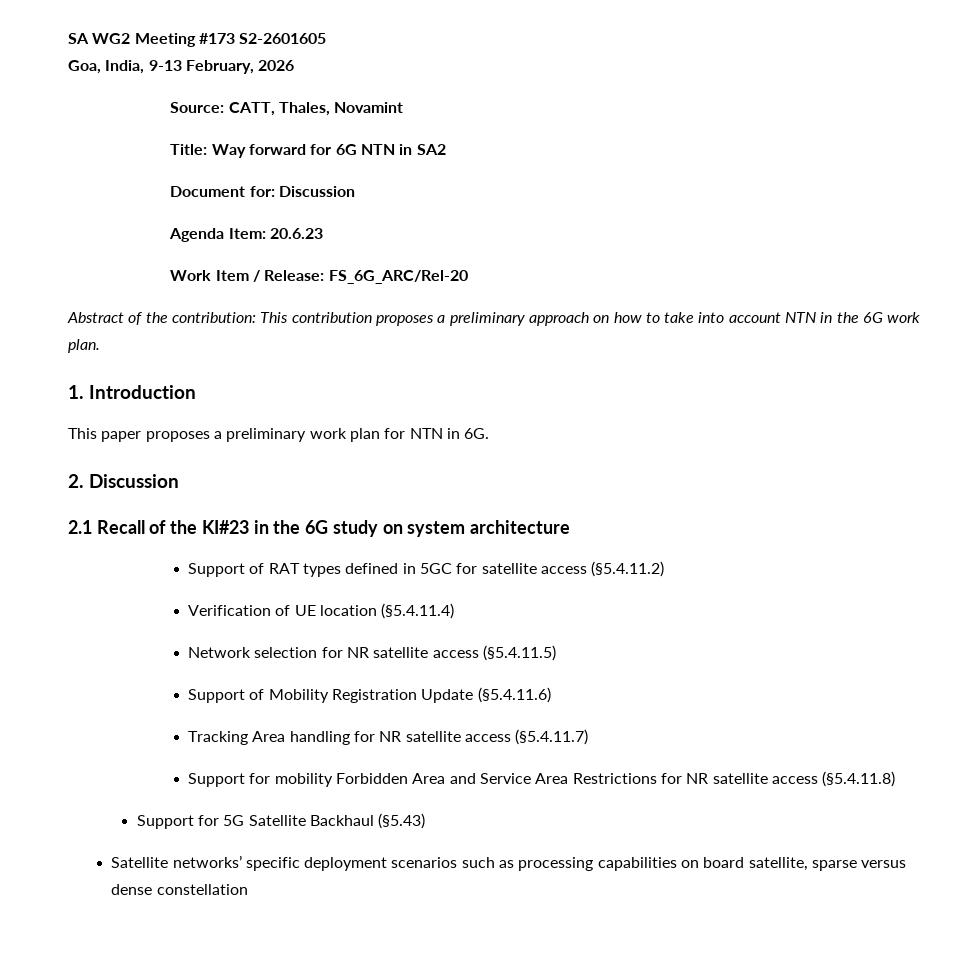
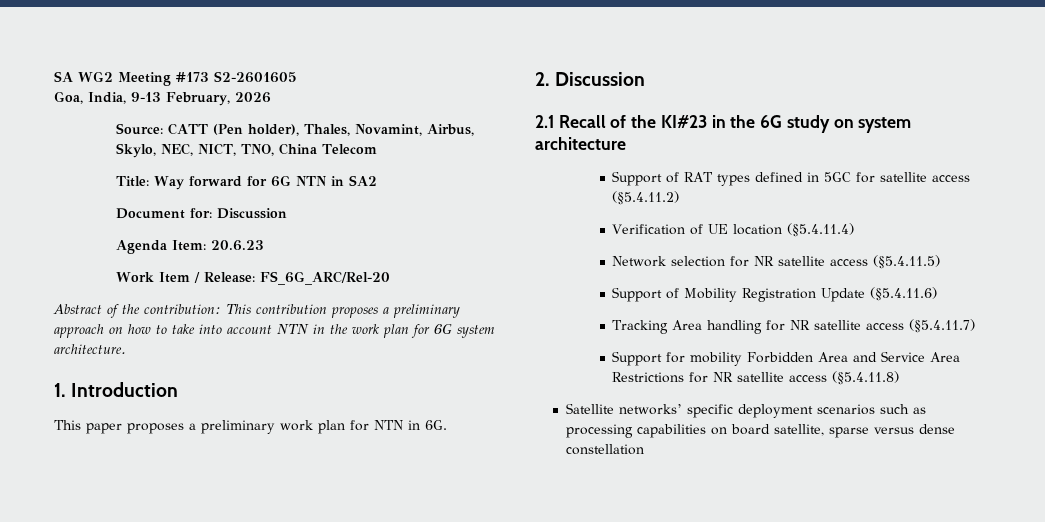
[228,102,404,116] CATT, Thales, Novamint -> [167,123,474,136] [115,143,377,158] CATT (Pen holder), Thales, Novamint, Airbus, Skylo, NEC, NICT, TNO, China Telecom
[863,312,921,323] [68,339,100,353] 6G work plan. -> [352,324,495,338] [54,344,126,354] work plan for 6G system architecture.
[136,813,426,829] // Support for 5G Satellite Backhaul (§5.43) -> (900, 378) none

